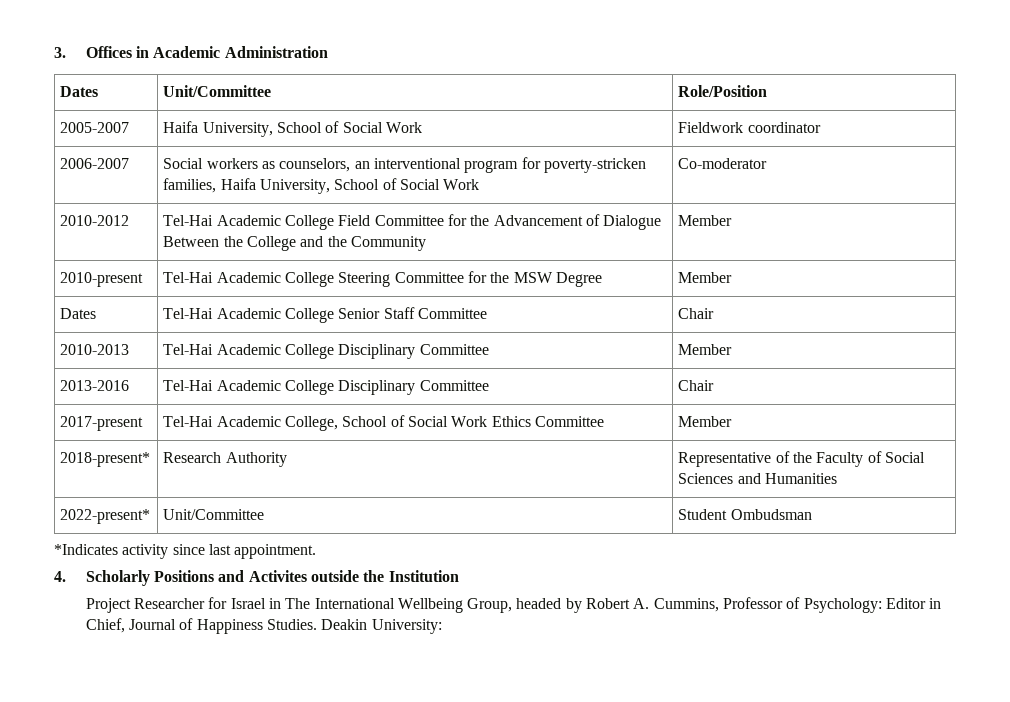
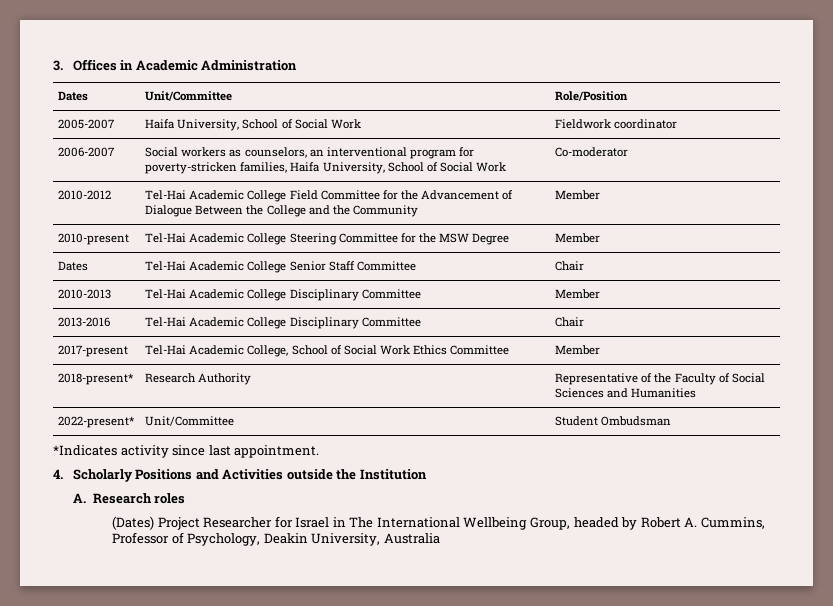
[248,570,307,582] Activites -> [222,469,284,480] Activities
(459, 576) none -> [72,493,186,504] [112,516,155,530] A. Research roles // (Dates)
[803,598,942,613] [85,618,442,634] Psychology: Editor in Chief, Journal of Happiness Studies. Deakin University: -> [187,533,440,546] Psychology, Deakin University, Australia

